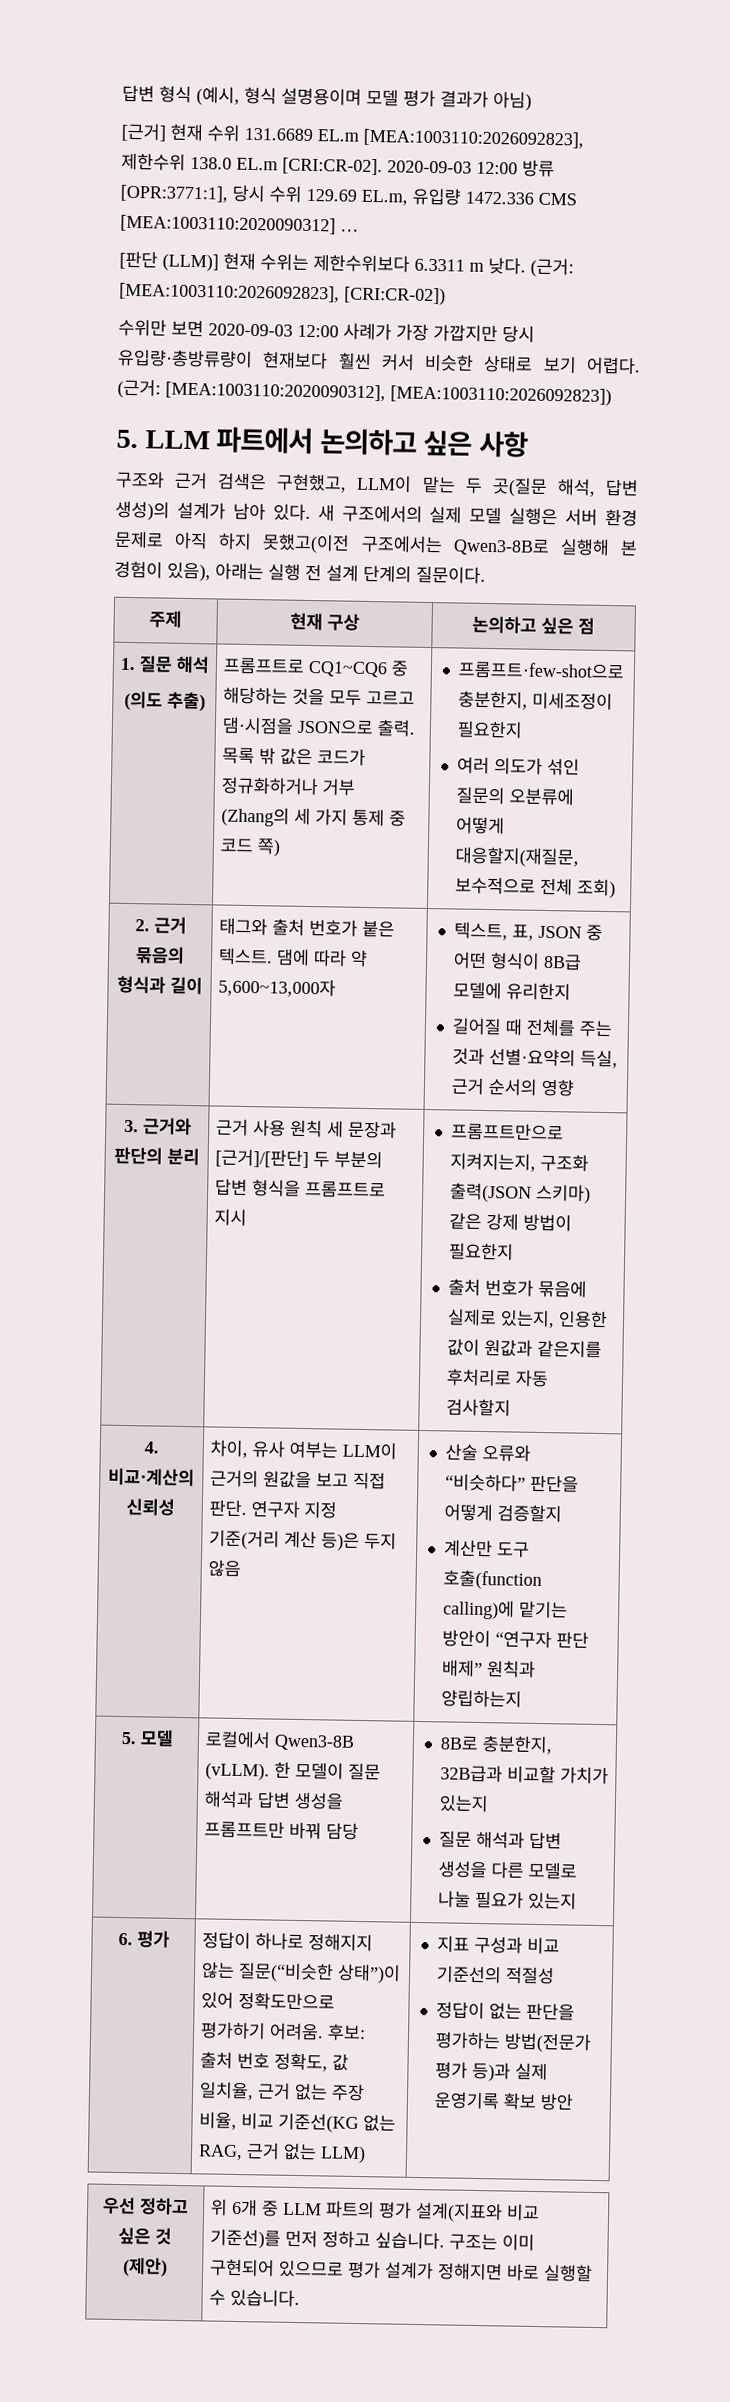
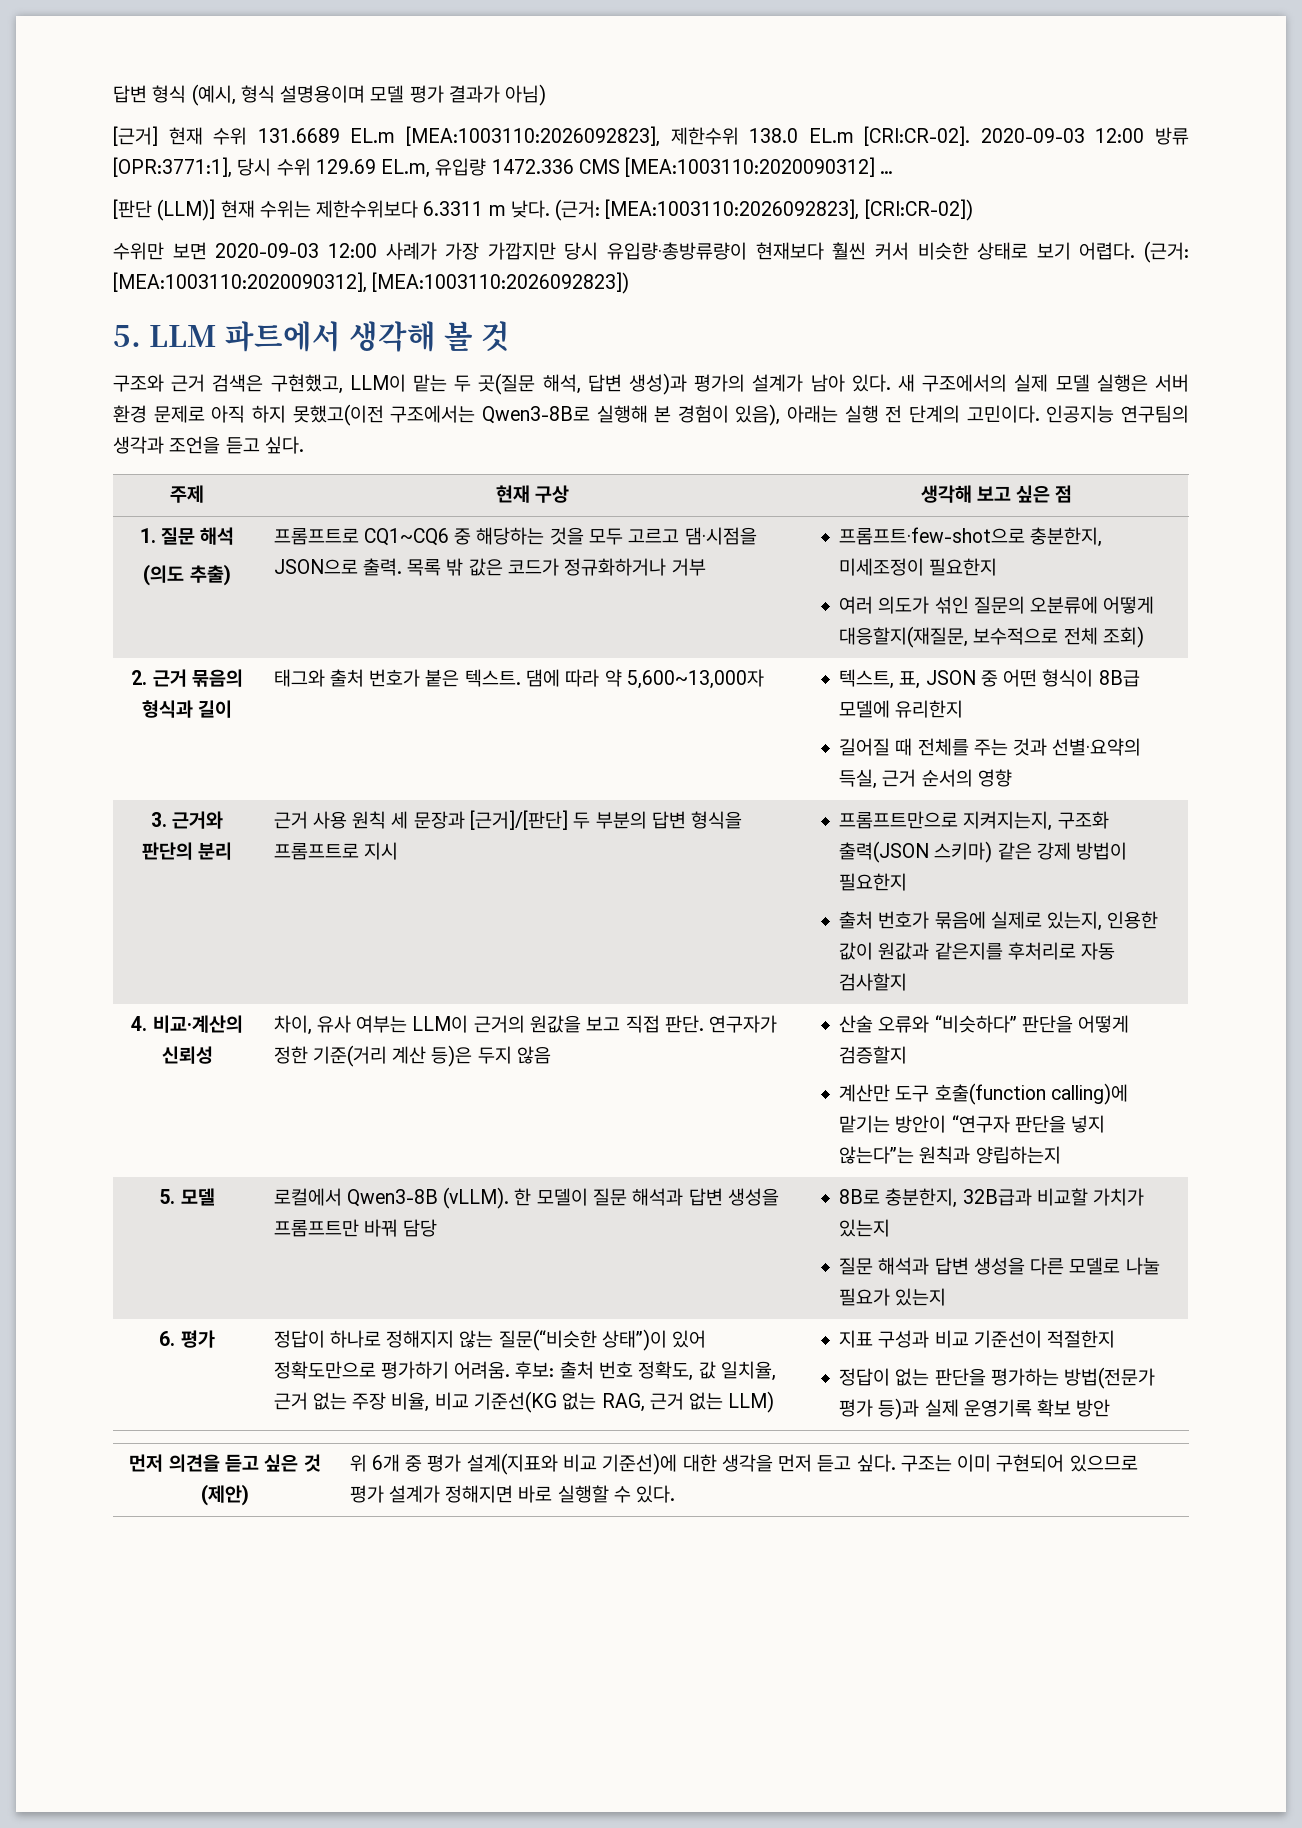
[319,428,528,458] 논의하고 싶은 사항 -> [348,321,510,352] 생각해 볼 것
[115,500,170,521] 생성)의 -> [629,373,746,395] 생성)과 평가의
[326,564,486,584] 설계 단계의 질문이다. -> [909,405,1189,423] [113,436,304,454] 단계의 고민이다. 인공지능 연구팀의 생각과 조언을 듣고 싶다.
[472,615,537,634] 논의하고 -> [920,485,1011,503] 생각해 보고
[220,806,406,827] [219,838,281,857] (Zhang의 세 가지 통제 중 코드 쪽) -> (706, 567) none
[250,1500,337,1519] 연구자 지정 -> [709,1015,778,1033] [273,1046,308,1064] 연구자가 정한
[555,1631,589,1649] [441,1659,483,1678] 판단 배제” -> [1014,1115,1106,1133] [839,1146,915,1164] 판단을 넣지 않는다”는
[435,1965,555,1985] 기준선의 적절성 -> [973,1330,1116,1348] 기준선이 적절한지
[102,2196,189,2216] 우선 정하고 -> [129,1454,259,1472] 먼저 의견을 듣고
[282,2200,375,2219] LLM 파트의 -> (423, 1463) none
[209,2228,445,2250] 기준선)를 먼저 정하고 싶습니다. -> [602,1453,896,1475] 기준선)에 대한 생각을 먼저 듣고 싶다.
[229,2288,300,2308] 있습니다. -> [636,1485,676,1503] 있다.

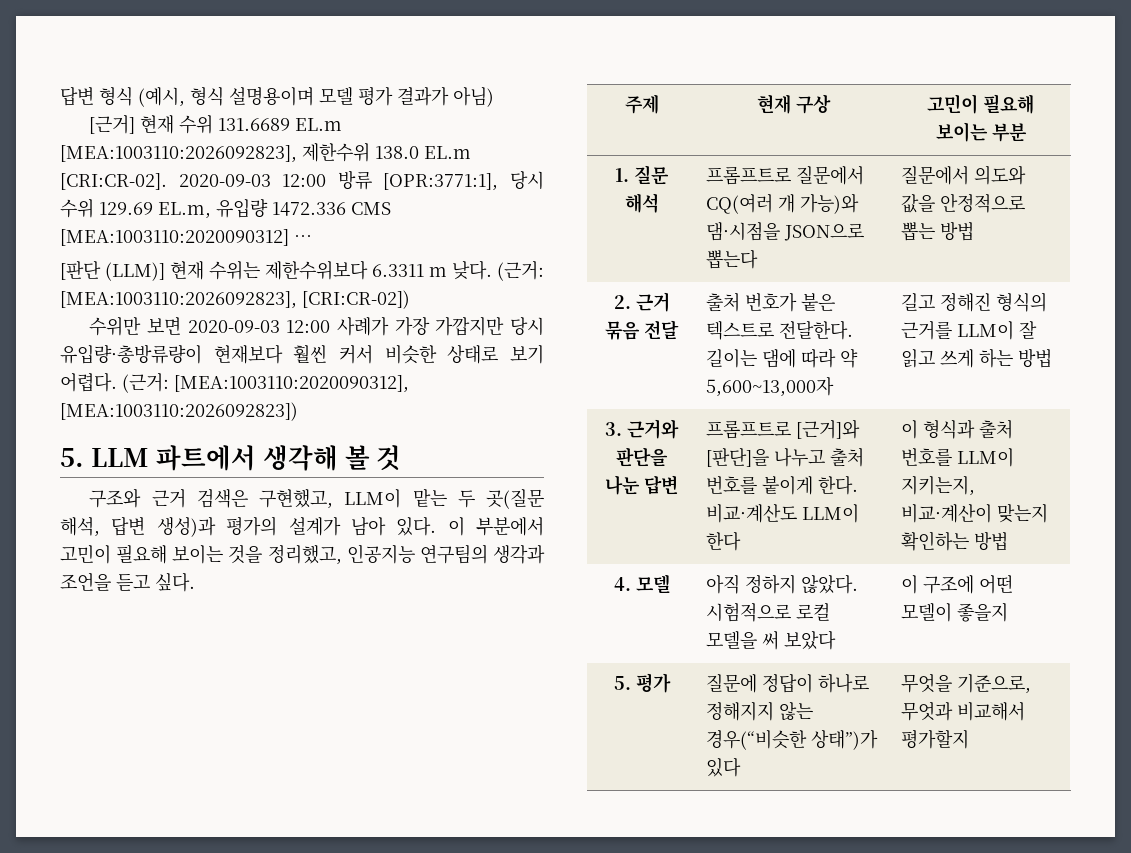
[898,374,1190,392] [113,404,1040,426] 새 구조에서의 실제 모델 실행은 서버 환경 문제로 아직 하지 못했고(이전 구조에서는 Qwen3-8B로 실행해 본 경험이 있음), 아래는 실행 전 단계의 고민이다. -> [447,517,544,536] [60,544,342,565] 이 부분에서 고민이 필요해 보이는 것을 정리했고,
[920,485,1073,503] 생각해 보고 싶은 점 -> [927,94,1034,114] [935,122,1027,142] 고민이 필요해 보이는 부분
[143,564,231,586] [273,527,757,546] [273,558,706,576] [839,527,1103,547] [839,558,998,576] [839,596,1155,614] [839,626,1144,648] [131,669,243,687] [141,700,233,718] [273,669,764,689] [839,669,1140,689] [839,700,964,718] [839,738,1142,756] [839,769,1012,789] [150,811,224,829] [141,842,233,860] [273,810,743,830] [273,842,398,860] [839,811,1109,831] [839,841,1128,863] [839,873,908,891] [839,911,1159,931] [839,942,1116,960] [839,973,908,991] [131,1015,243,1033] [161,1046,213,1064] [273,1015,778,1035] [273,1045,551,1067] [839,1015,1130,1033] [839,1046,908,1064] [839,1083,1128,1105] [839,1115,1106,1133] [839,1146,1061,1164] [159,1188,215,1206] [273,1187,779,1209] [273,1219,438,1237] [839,1188,1145,1208] [839,1219,891,1237] [839,1257,1160,1275] [839,1288,947,1306] [159,1331,176,1346] // (의도 추출) | 프롬프트로 CQ1~CQ6 중 해당하는 것을 모두 고르고 댐·시점을 JSON으로 출력. 목록 밖 값은 코드가 정규화하거나 거부 | 프롬프트·few-shot으로 충분한지, 미세조정이 필요한지 // 여러 의도가 섞인 질문의 오분류에 어떻게 대응할지(재질문, 보수적으로 전체 조회) // 2. 근거 묶음의 형식과 길이 | 태그와 출처 번호가 붙은 텍스트. 댐에 따라 약 5,600~13,000자 | 텍스트, 표, JSON 중 어떤 형식이 8B급 모델에 유리한지 // 길어질 때 전체를 주는 것과 선별·요약의 득실, 근거 순서의 영향 // 3. 근거와 판단의 분리 | 근거 사용 원칙 세 문장과 [근거]/[판단] 두 부분의 답변 형식을 프롬프트로 지시 | 프롬프트만으로 지켜지는지, 구조화 출력(JSON 스키마) 같은 강제 방법이 필요한지 // 출처 번호가 묶음에 실제로 있는지, 인용한 값이 원값과 같은지를 후처리로 자동 검사할지 // 4. 비교·계산의 신뢰성 | 차이, 유사 여부는 LLM이 근거의 원값을 보고 직접 판단. 연구자가 정한 기준(거리 계산 등)은 두지 않음 | 산술 오류와 “비슷하다” 판단을 어떻게 검증할지 // 계산만 도구 호출(function calling)에 맡기는 방안이 “연구자 판단을 넣지 않는다”는 원칙과 양립하는지 // 5. 모델 | 로컬에서 Qwen3-8B (vLLM). 한 모델이 질문 해석과 답변 생성을 프롬프트만 바꿔 담당 | 8B로 충분한지, 32B급과 비교할 가치가 있는지 // 질문 해석과 답변 생성을 다른 모델로 나눌 필요가 있는지 // 6. -> [706,166,865,185] [706,193,860,214] [706,222,865,241] [706,249,759,269] [901,165,1027,185] [901,193,1026,213] [901,221,975,241] [613,292,670,312] [605,320,679,340] [706,292,836,312] [706,320,854,340] [706,348,859,368] [706,376,835,397] [901,292,1048,312] [901,321,1038,340] [901,348,1053,368] [605,419,679,439] [616,447,668,467] [605,475,678,495] [706,419,861,439] [706,447,865,467] [706,475,859,495] [706,504,860,523] [706,531,742,551] [901,419,1014,439] [901,448,1015,467] [901,475,976,496] [901,503,1049,523] [901,531,1009,551] [613,574,670,593] [706,574,859,594] [706,603,831,622] [706,630,837,650] [901,575,1014,594] [901,602,1009,622] [613,676,631,690] | 프롬프트로 질문에서 CQ(여러 개 가능)와 댐·시점을 JSON으로 뽑는다 | 질문에서 의도와 값을 안정적으로 뽑는 방법 // 2. 근거 묶음 전달 | 출처 번호가 붙은 텍스트로 전달한다. 길이는 댐에 따라 약 5,600~13,000자 | 길고 정해진 형식의 근거를 LLM이 잘 읽고 쓰게 하는 방법 // 3. 근거와 판단을 나눈 답변 | 프롬프트로 [근거]와 [판단]을 나누고 출처 번호를 붙이게 한다. 비교·계산도 LLM이 한다 | 이 형식과 출처 번호를 LLM이 지키는지, 비교·계산이 맞는지 확인하는 방법 // 4. 모델 | 아직 정하지 않았다. 시험적으로 로컬 모델을 써 보았다 | 이 구조에 어떤 모델이 좋을지 // 5.
(215, 1339) none -> [706,674,758,693] 질문에
[498,1329,707,1351] [273,1361,776,1381] [273,1391,775,1413] [839,1330,1116,1348] [839,1367,1156,1389] [839,1398,1111,1420] [129,1454,321,1472] [201,1484,249,1506] [349,1453,1138,1475] [349,1485,676,1503] 질문(“비슷한 상태”)이 있어 정확도만으로 평가하기 어려움. 후보: 출처 번호 정확도, 값 일치율, 근거 없는 주장 비율, 비교 기준선(KG 없는 RAG, 근거 없는 LLM) | 지표 구성과 비교 기준선이 적절한지 // 정답이 없는 판단을 평가하는 방법(전문가 평가 등)과 실제 운영기록 확보 방안 // 먼저 의견을 듣고 싶은 것 (제안) | 위 6개 중 평가 설계(지표와 비교 기준선)에 대한 생각을 먼저 듣고 싶다. 구조는 이미 구현되어 있으므로 평가 설계가 정해지면 바로 실행할 수 있다. -> [706,730,879,750] [706,757,742,777] [901,673,1032,694] [901,701,1026,721] [901,729,970,749] 경우(“비슷한 상태”)가 있다 | 무엇을 기준으로, 무엇과 비교해서 평가할지

